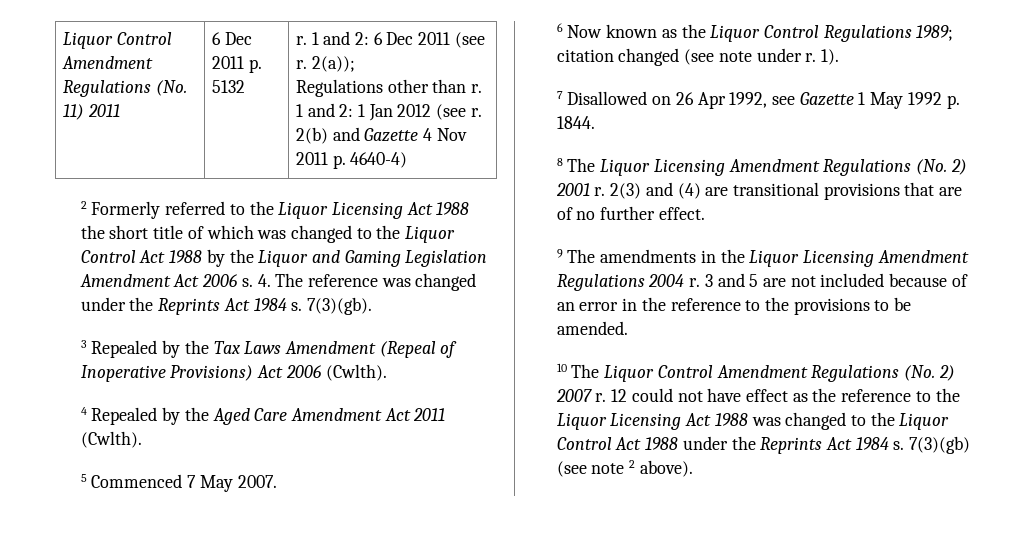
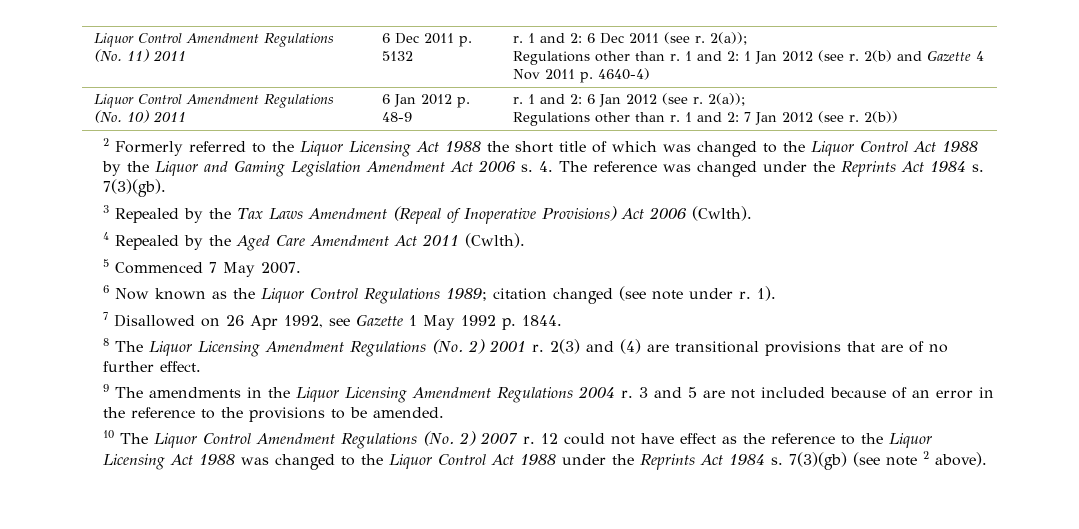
(408, 160) none -> [94,94,335,108] [94,110,187,123] [382,94,471,108] [382,112,413,122] [513,93,746,107] [513,111,899,126] // Liquor Control Amendment Regulations (No. 10) 2011 | 6 Jan 2012 p. 48-9 | r. 1 and 2: 6 Jan 2012 (see r. 2(a)); // Regulations other than r. 1 and 2: 7 Jan 2012 (see r. 2(b))

